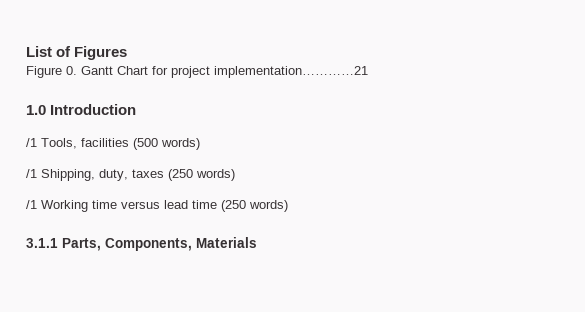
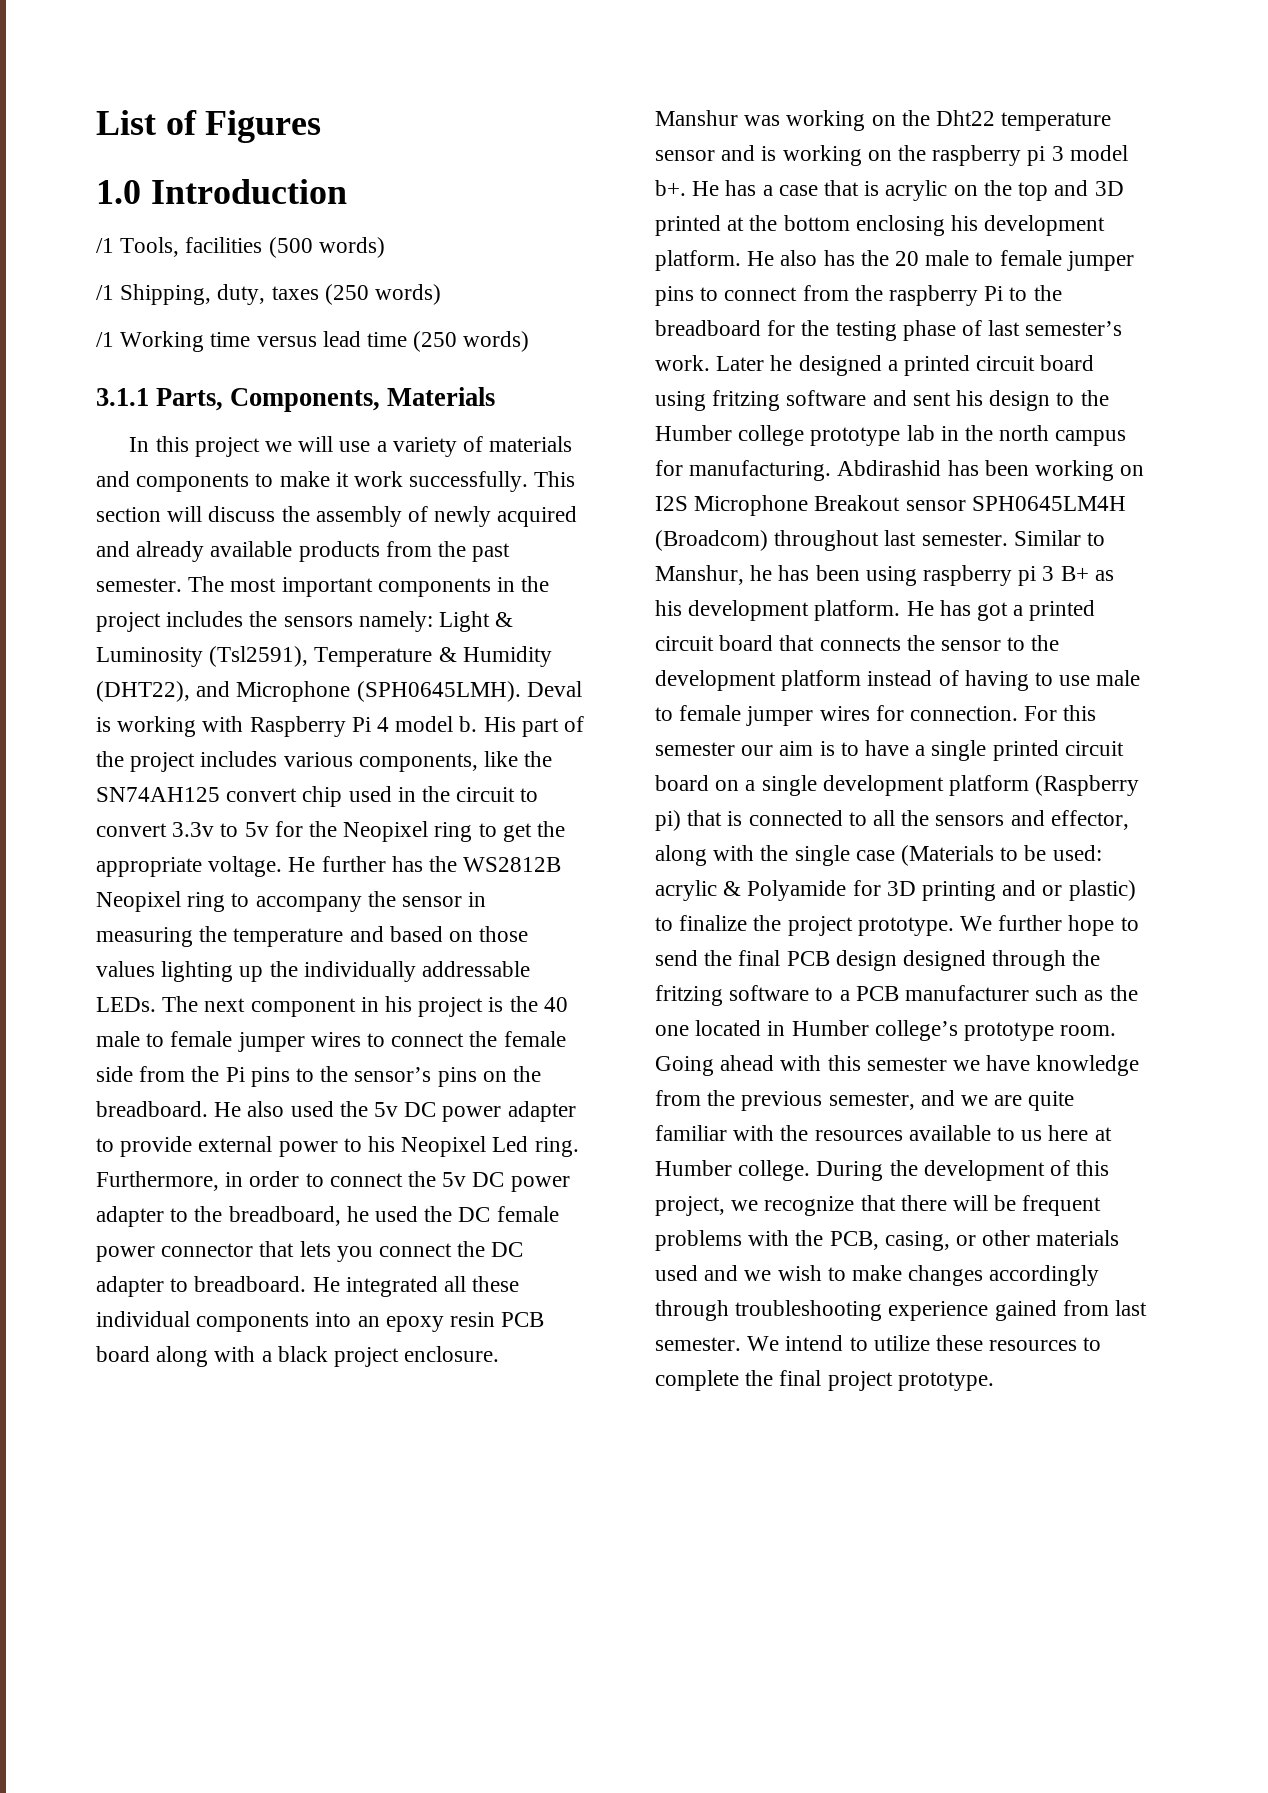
[26,66,368,78] // Figure 0. Gantt Chart for project implementation…………21 -> (322, 126) none
(257, 242) none -> [129,436,573,457] [96,471,576,492] [96,506,578,527] [96,541,511,562] [96,576,550,597] [96,611,514,632] [96,646,552,667] [96,681,582,702] [96,716,585,737] [96,751,553,772] [96,786,539,807] [96,821,566,842] [96,856,562,877] [96,891,487,912] [96,926,529,947] [96,961,531,982] [96,996,568,1017] [96,1031,566,1052] [96,1066,542,1087] [96,1101,576,1122] [96,1136,579,1157] [96,1171,570,1192] [96,1206,559,1227] [96,1241,524,1262] [96,1276,520,1297] [96,1311,545,1332] [96,1346,500,1367] [655,110,1112,131] [655,145,1128,166] [655,180,1124,201] [655,215,1106,236] [655,250,1134,271] [655,285,1062,306] [655,320,1123,341] [655,355,1095,376] [655,390,1109,411] [655,425,1127,446] [655,460,1145,481] [655,495,1126,516] [655,530,1106,551] [655,565,1114,586] [655,600,1096,621] [655,635,1060,651] [655,670,1141,691] [655,705,1097,726] [655,740,1124,761] [655,775,1140,796] [655,810,1129,831] [655,845,1102,866] [655,880,1136,901] [655,915,1139,936] [655,950,1101,971] [655,985,1138,1006] [655,1020,1117,1041] [655,1055,1140,1076] [655,1090,1075,1111] [655,1125,1112,1141] [655,1160,1110,1181] [655,1195,1102,1216] [655,1230,1120,1251] [655,1265,1100,1286] [655,1300,1148,1321] [655,1335,1102,1351] [655,1370,994,1391] // In this project we will use a variety of materials and components to make it work successfully. This section will discuss the assembly of newly acquired and already available products from the past semester. The most important components in the project includes the sensors namely: Light & Luminosity (Tsl2591), Temperature & Humidity (DHT22), and Microphone (SPH0645LMH). Deval is working with Raspberry Pi 4 model b. His part of the project includes various components, like the SN74AH125 convert chip used in the circuit to convert 3.3v to 5v for the Neopixel ring to get the appropriate voltage. He further has the WS2812B Neopixel ring to accompany the sensor in measuring the temperature and based on those values lighting up the individually addressable LEDs. The next component in his project is the 40 male to female jumper wires to connect the female side from the Pi pins to the sensor’s pins on the breadboard. He also used the 5v DC power adapter to provide external power to his Neopixel Led ring. Furthermore, in order to connect the 5v DC power adapter to the breadboard, he used the DC female power connector that lets you connect the DC adapter to breadboard. He integrated all these individual components into an epoxy resin PCB board along with a black project enclosure. Manshur was working on the Dht22 temperature sensor and is working on the raspberry pi 3 model b+. He has a case that is acrylic on the top and 3D printed at the bottom enclosing his development platform. He also has the 20 male to female jumper pins to connect from the raspberry Pi to the breadboard for the testing phase of last semester’s work. Later he designed a printed circuit board using fritzing software and sent his design to the Humber college prototype lab in the north campus for manufacturing. Abdirashid has been working on I2S Microphone Breakout sensor SPH0645LM4H (Broadcom) throughout last semester. Similar to Manshur, he has been using raspberry pi 3 B+ as his development platform. He has got a printed circuit board that connects the sensor to the development platform instead of having to use male to female jumper wires for connection. For this semester our aim is to have a single printed circuit board on a single development platform (Raspberry pi) that is connected to all the sensors and effector, along with the single case (Materials to be used: acrylic & Polyamide for 3D printing and or plastic) to finalize the project prototype. We further hope to send the final PCB design designed through the fritzing software to a PCB manufacturer such as the one located in Humber college’s prototype room. Going ahead with this semester we have knowledge from the previous semester, and we are quite familiar with the resources available to us here at Humber college. During the development of this project, we recognize that there will be frequent problems with the PCB, casing, or other materials used and we wish to make changes accordingly through troubleshooting experience gained from last semester. We intend to utilize these resources to complete the final project prototype.

